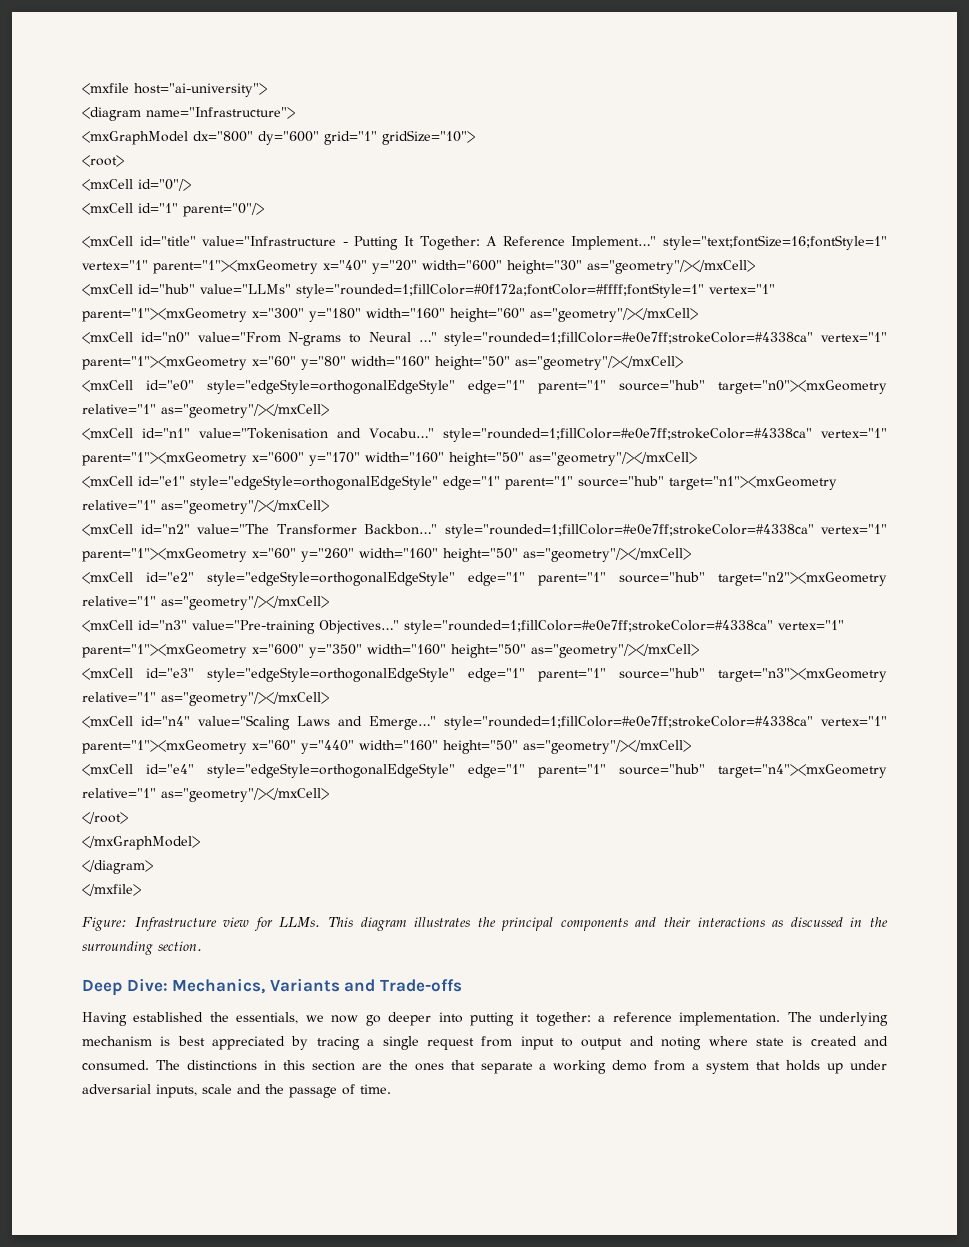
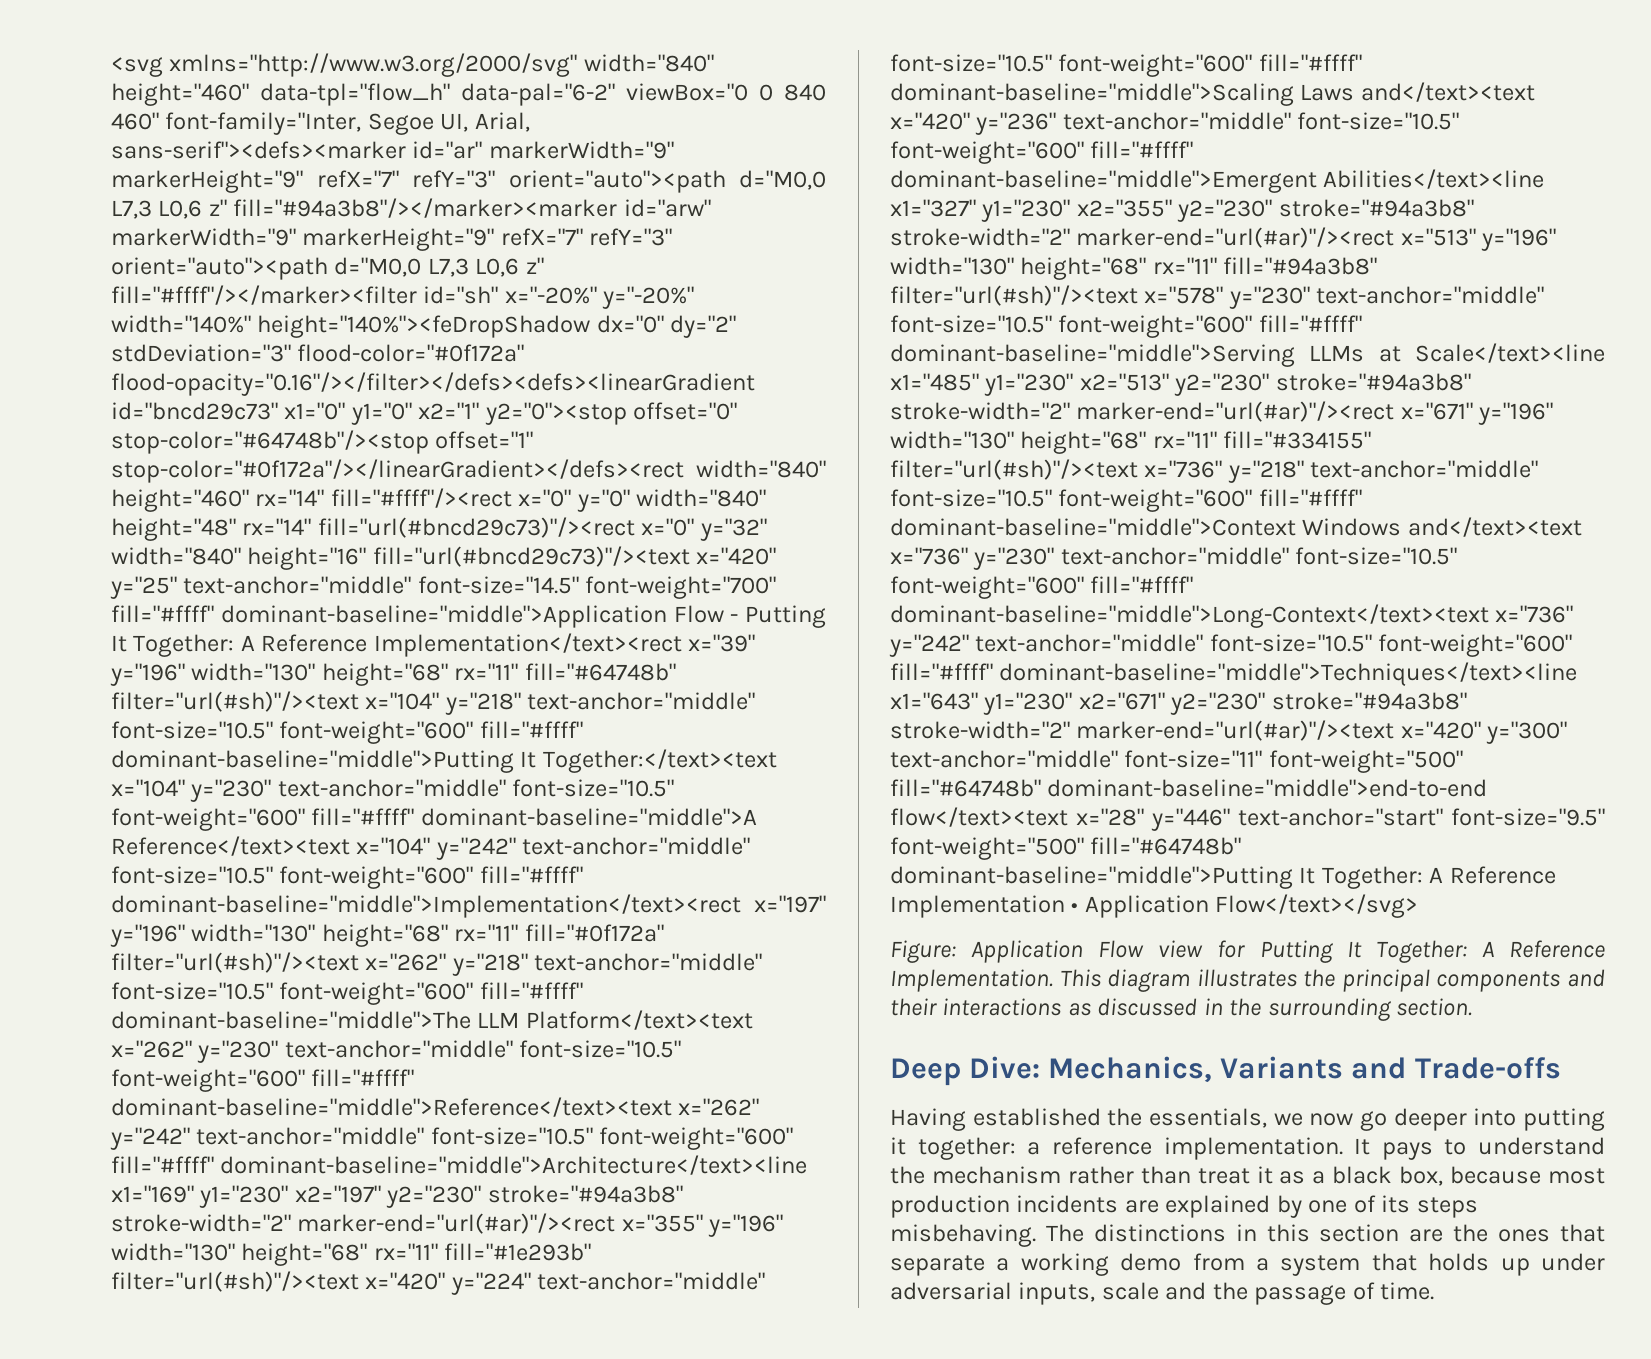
[82,83,267,97] [82,107,295,121] [82,130,475,145] [82,155,124,167] [82,179,191,191] [82,203,264,217] [82,236,337,248] <mxfile host="ai-university"> // <diagram name="Infrastructure"> // <mxGraphModel dx="800" dy="600" grid="1" gridSize="10"> // <root> // <mxCell id="0"/> // <mxCell id="1" parent="0"/> // <mxCell id="title" value="Infrastructure -> [111,53,714,77] [111,83,826,106] [111,112,530,135] [111,141,674,159] [111,170,826,193] [111,198,711,219] [111,228,673,251] [111,257,544,280] [111,285,695,309] [111,315,737,338] [111,344,525,362] [111,372,755,396] [111,402,738,425] [111,430,534,454] [111,459,826,483] [111,488,767,512] [111,517,767,541] [111,546,777,570] [110,576,777,599] [111,605,724,628] <svg xmlns="http://www.w3.org/2000/svg" width="840" height="460" data-tpl="flow_h" data-pal="6-2" viewBox="0 0 840 460" font-family="Inter, Segoe UI, Arial, sans-serif"><defs><marker id="ar" markerWidth="9" markerHeight="9" refX="7" refY="3" orient="auto"><path d="M0,0 L7,3 L0,6 z" fill="#94a3b8"/></marker><marker id="arw" markerWidth="9" markerHeight="9" refX="7" refY="3" orient="auto"><path d="M0,0 L7,3 L0,6 z" fill="#ffff"/></marker><filter id="sh" x="-20%" y="-20%" width="140%" height="140%"><feDropShadow dx="0" dy="2" stdDeviation="3" flood-color="#0f172a" flood-opacity="0.16"/></filter></defs><defs><linearGradient id="bncd29c73" x1="0" y1="0" x2="1" y2="0"><stop offset="0" stop-color="#64748b"/><stop offset="1" stop-color="#0f172a"/></linearGradient></defs><rect width="840" height="460" rx="14" fill="#ffff"/><rect x="0" y="0" width="840" height="48" rx="14" fill="url(#bncd29c73)"/><rect x="0" y="32" width="840" height="16" fill="url(#bncd29c73)"/><text x="420" y="25" text-anchor="middle" font-size="14.5" font-weight="700" fill="#ffff" dominant-baseline="middle">Application Flow
[571,235,887,250] [82,260,755,274] [82,283,775,298] [82,308,698,322] [82,332,887,346] [82,356,683,370] [82,379,887,394] [82,404,329,418] [82,428,887,442] [82,452,697,466] [82,475,837,490] [82,500,329,514] [82,524,887,538] [82,548,691,562] [82,571,887,586] [82,596,329,610] [82,620,844,634] [82,644,699,658] [82,667,887,682] [82,692,329,706] [82,715,887,730] [82,740,691,754] [82,763,887,778] [82,788,329,802] [82,812,128,824] [82,836,200,850] [82,860,153,874] [82,884,141,896] [82,917,321,931] Implement…" style="text;fontSize=16;fontStyle=1" vertex="1" parent="1"><mxGeometry x="40" y="20" width="600" height="30" as="geometry"/></mxCell> // <mxCell id="hub" value="LLMs" style="rounded=1;fillColor=#0f172a;fontColor=#ffff;fontStyle=1" vertex="1" parent="1"><mxGeometry x="300" y="180" width="160" height="60" as="geometry"/></mxCell> // <mxCell id="n0" value="From N-grams to Neural …" style="rounded=1;fillColor=#e0e7ff;strokeColor=#4338ca" vertex="1" parent="1"><mxGeometry x="60" y="80" width="160" height="50" as="geometry"/></mxCell> // <mxCell id="e0" style="edgeStyle=orthogonalEdgeStyle" edge="1" parent="1" source="hub" target="n0"><mxGeometry relative="1" as="geometry"/></mxCell> // <mxCell id="n1" value="Tokenisation and Vocabu…" style="rounded=1;fillColor=#e0e7ff;strokeColor=#4338ca" vertex="1" parent="1"><mxGeometry x="600" y="170" width="160" height="50" as="geometry"/></mxCell> // <mxCell id="e1" style="edgeStyle=orthogonalEdgeStyle" edge="1" parent="1" source="hub" target="n1"><mxGeometry relative="1" as="geometry"/></mxCell> // <mxCell id="n2" value="The Transformer Backbon…" style="rounded=1;fillColor=#e0e7ff;strokeColor=#4338ca" vertex="1" parent="1"><mxGeometry x="60" y="260" width="160" height="50" as="geometry"/></mxCell> // <mxCell id="e2" style="edgeStyle=orthogonalEdgeStyle" edge="1" parent="1" source="hub" target="n2"><mxGeometry relative="1" as="geometry"/></mxCell> // <mxCell id="n3" value="Pre-training Objectives…" style="rounded=1;fillColor=#e0e7ff;strokeColor=#4338ca" vertex="1" parent="1"><mxGeometry x="600" y="350" width="160" height="50" as="geometry"/></mxCell> // <mxCell id="e3" style="edgeStyle=orthogonalEdgeStyle" edge="1" parent="1" source="hub" target="n3"><mxGeometry relative="1" as="geometry"/></mxCell> // <mxCell id="n4" value="Scaling Laws and Emerge…" style="rounded=1;fillColor=#e0e7ff;strokeColor=#4338ca" vertex="1" parent="1"><mxGeometry x="60" y="440" width="160" height="50" as="geometry"/></mxCell> // <mxCell id="e4" style="edgeStyle=orthogonalEdgeStyle" edge="1" parent="1" source="hub" target="n4"><mxGeometry relative="1" as="geometry"/></mxCell> // </root> // </mxGraphModel> // </diagram> // </mxfile> // Figure: Infrastructure view for LLMs. -> [373,633,756,657] [110,663,676,686] [111,691,756,715] [111,721,583,744] [111,749,777,773] [111,779,675,802] [111,808,757,831] [111,836,751,860] [111,866,583,889] [111,894,826,918] [110,924,664,947] [111,952,763,976] [111,982,583,1005] [111,1010,753,1030] [111,1040,682,1063] [111,1069,415,1092] [111,1097,760,1117] [110,1127,794,1150] [111,1155,808,1175] [111,1185,683,1208] [111,1213,784,1237] [111,1243,592,1266] [111,1271,766,1295] [890,54,1362,77] [890,82,1535,106] [890,112,1460,135] [890,141,1194,164] [890,169,1545,193] [890,199,1474,222] [890,227,1557,251] [890,257,1378,280] [890,285,1545,309] [890,315,1362,338] [890,343,1605,367] [890,373,1471,396] [890,401,1554,425] [890,431,1372,454] [890,459,1539,483] [890,489,1362,512] [890,517,1582,537] [890,547,1458,570] [890,576,1194,599] [890,604,1574,628] [889,634,1573,657] [890,662,1578,686] [890,692,1467,715] [890,720,1568,744] [890,750,1463,773] [890,779,1488,797] [890,807,1605,831] [890,837,1242,860] [890,866,1556,889] [890,894,1419,918] [890,940,1605,963] [890,969,1053,992] Implementation</text><rect x="39" y="196" width="130" height="68" rx="11" fill="#64748b" filter="url(#sh)"/><text x="104" y="218" text-anchor="middle" font-size="10.5" font-weight="600" fill="#ffff" dominant-baseline="middle">Putting It Together:</text><text x="104" y="230" text-anchor="middle" font-size="10.5" font-weight="600" fill="#ffff" dominant-baseline="middle">A Reference</text><text x="104" y="242" text-anchor="middle" font-size="10.5" font-weight="600" fill="#ffff" dominant-baseline="middle">Implementation</text><rect x="197" y="196" width="130" height="68" rx="11" fill="#0f172a" filter="url(#sh)"/><text x="262" y="218" text-anchor="middle" font-size="10.5" font-weight="600" fill="#ffff" dominant-baseline="middle">The LLM Platform</text><text x="262" y="230" text-anchor="middle" font-size="10.5" font-weight="600" fill="#ffff" dominant-baseline="middle">Reference</text><text x="262" y="242" text-anchor="middle" font-size="10.5" font-weight="600" fill="#ffff" dominant-baseline="middle">Architecture</text><line x1="169" y1="230" x2="197" y2="230" stroke="#94a3b8" stroke-width="2" marker-end="url(#ar)"/><rect x="355" y="196" width="130" height="68" rx="11" fill="#1e293b" filter="url(#sh)"/><text x="420" y="224" text-anchor="middle" font-size="10.5" font-weight="600" fill="#ffff" dominant-baseline="middle">Scaling Laws and</text><text x="420" y="236" text-anchor="middle" font-size="10.5" font-weight="600" fill="#ffff" dominant-baseline="middle">Emergent Abilities</text><line x1="327" y1="230" x2="355" y2="230" stroke="#94a3b8" stroke-width="2" marker-end="url(#ar)"/><rect x="513" y="196" width="130" height="68" rx="11" fill="#94a3b8" filter="url(#sh)"/><text x="578" y="230" text-anchor="middle" font-size="10.5" font-weight="600" fill="#ffff" dominant-baseline="middle">Serving LLMs at Scale</text><line x1="485" y1="230" x2="513" y2="230" stroke="#94a3b8" stroke-width="2" marker-end="url(#ar)"/><rect x="671" y="196" width="130" height="68" rx="11" fill="#334155" filter="url(#sh)"/><text x="736" y="218" text-anchor="middle" font-size="10.5" font-weight="600" fill="#ffff" dominant-baseline="middle">Context Windows and</text><text x="736" y="230" text-anchor="middle" font-size="10.5" font-weight="600" fill="#ffff" dominant-baseline="middle">Long-Context</text><text x="736" y="242" text-anchor="middle" font-size="10.5" font-weight="600" fill="#ffff" dominant-baseline="middle">Techniques</text><line x1="643" y1="230" x2="671" y2="230" stroke="#94a3b8" stroke-width="2" marker-end="url(#ar)"/><text x="420" y="300" text-anchor="middle" font-size="11" font-weight="500" fill="#64748b" dominant-baseline="middle">end-to-end flow</text><text x="28" y="446" text-anchor="start" font-size="9.5" font-weight="500" fill="#64748b" dominant-baseline="middle">Putting It Together: A Reference Implementation • Application Flow</text></svg> // Figure: Application Flow view for Putting It Together: A Reference Implementation.
[787,1012,888,1026] [82,1036,888,1050] [82,1060,149,1071] The underlying mechanism is best appreciated by tracing a single request from input to output and noting where state is created and consumed. -> [1354,1137,1605,1160] [890,1166,1605,1186] [890,1195,1478,1218] [890,1224,1036,1247] It pays to understand the mechanism rather than treat it as a black box, because most production incidents are explained by one of its steps misbehaving.

